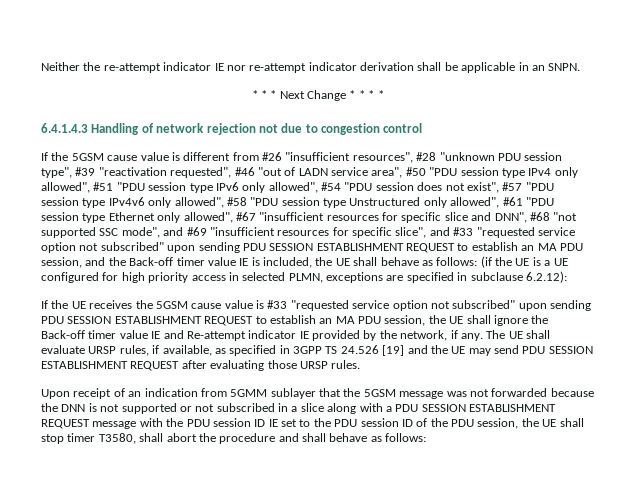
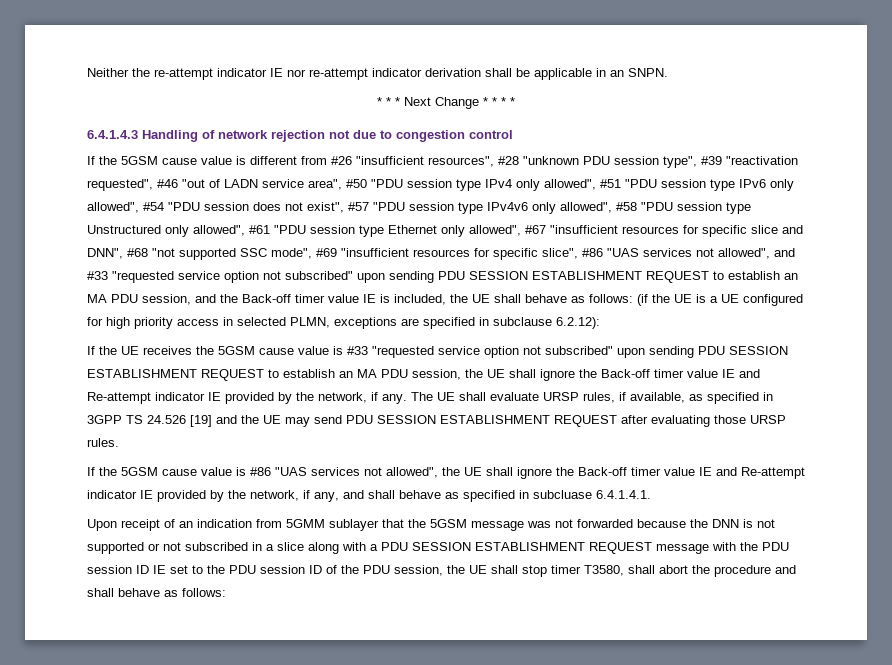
[163,227,184,236] and -> (312, 253) none
(427, 232) none -> [582,248,770,259] #86 "UAS services not allowed",
(361, 364) none -> [87,467,805,479] [87,490,651,502] // If the 5GSM cause value is #86 "UAS services not allowed", the UE shall ignore the Back-off timer value IE and Re-attempt indicator IE provided by the network, if any, and shall behave as specified in subcluase 6.4.1.4.1.

